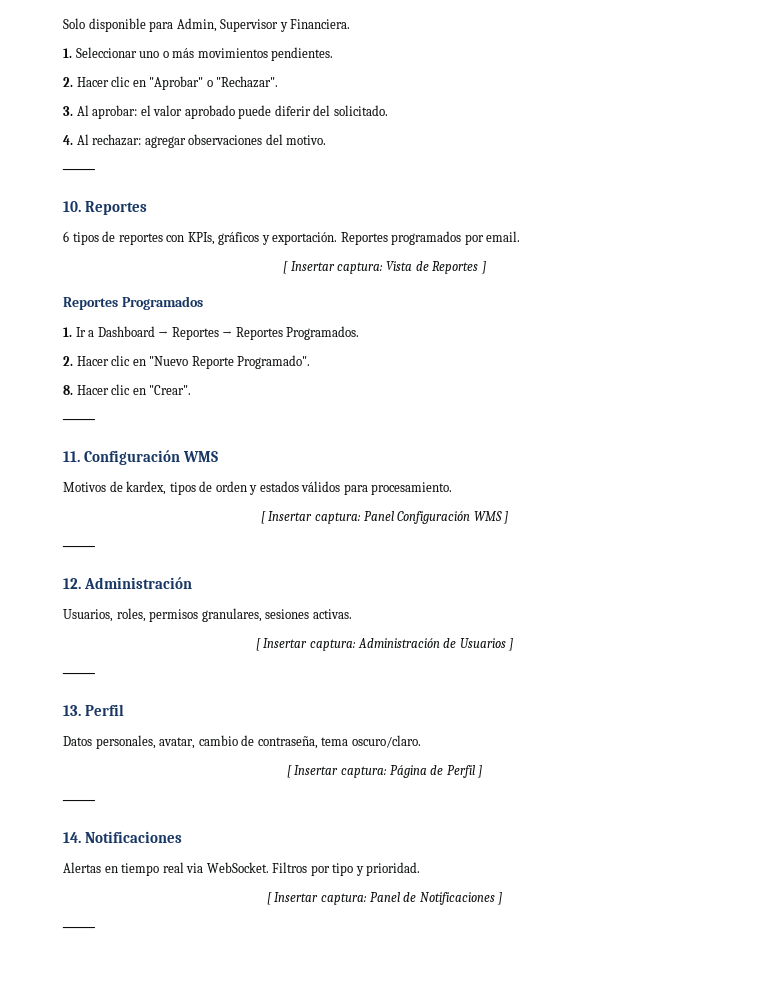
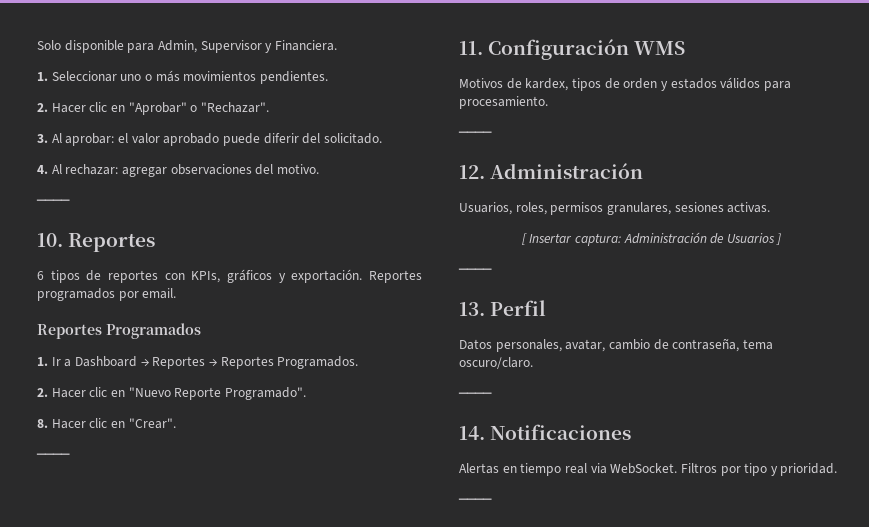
[283,261,486,274] // [ Insertar captura: Vista de Reportes ] -> (177, 293) none
[260,511,509,524] // [ Insertar captura: Panel Configuración WMS ] -> (548, 102) none
[286,765,483,778] // [ Insertar captura: Página de Perfil ] -> (533, 363) none
[266,892,503,905] // [ Insertar captura: Panel de Notificaciones ] -> (838, 469) none

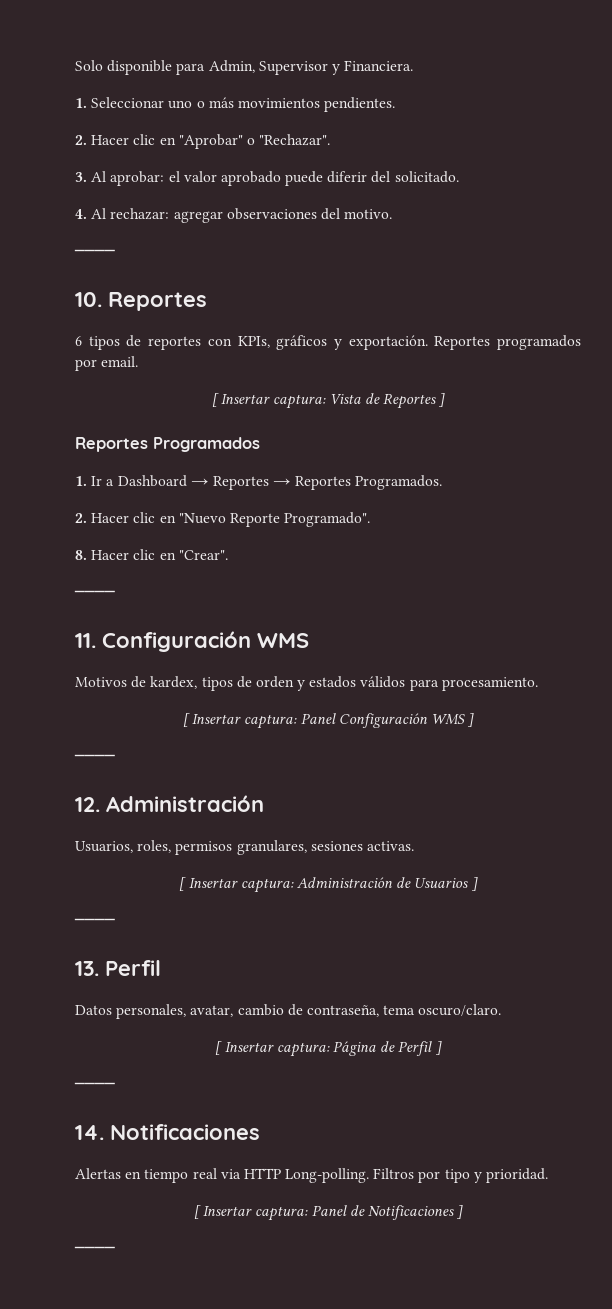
(177, 293) none -> [211,393,446,409] // [ Insertar captura: Vista de Reportes ]
(548, 102) none -> [182,713,475,729] // [ Insertar captura: Panel Configuración WMS ]
(533, 363) none -> [215,1041,442,1057] // [ Insertar captura: Página de Perfil ]
[610,463,678,474] WebSocket. -> [243,1168,370,1183] HTTP Long-polling.
(838, 469) none -> [193,1205,464,1221] // [ Insertar captura: Panel de Notificaciones ]

